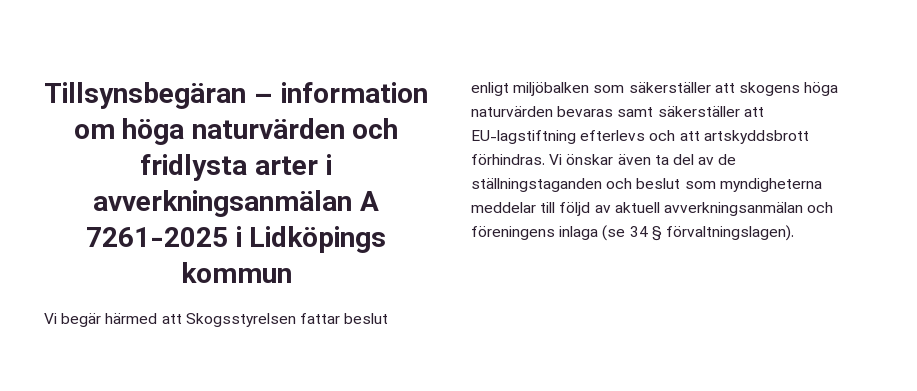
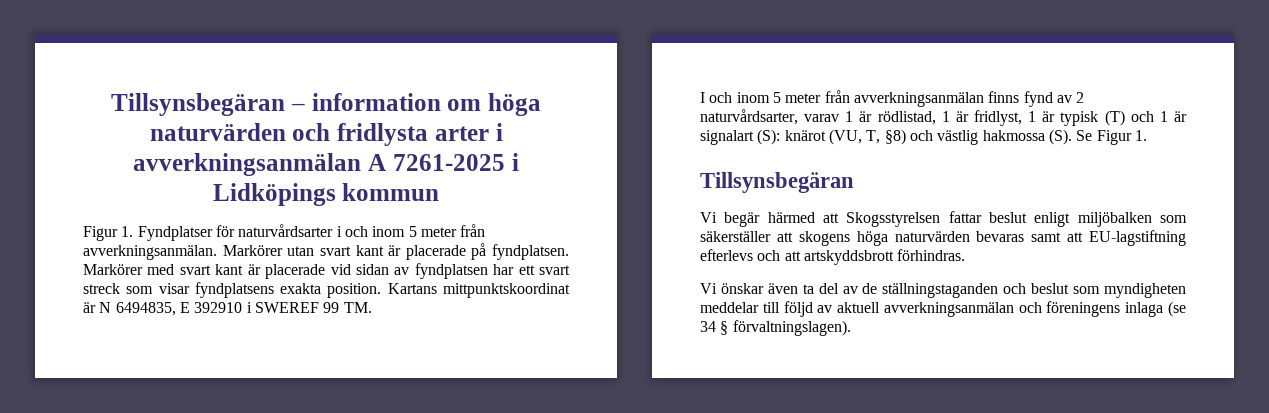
(292, 272) none -> [83,224,486,241] [83,243,569,260] [83,263,571,279] [83,282,570,298] [83,302,372,316] [700,90,1085,107] [700,109,1188,126] [700,129,1147,145] [700,172,854,193] // Figur 1. Fyndplatser för naturvårdsarter i och inom 5 meter från avverkningsanmälan. Markörer utan svart kant är placerade på fyndplatsen. Markörer med svart kant är placerade vid sidan av fyndplatsen har ett svart streck som visar fyndplatsens exakta position. Kartans mittpunktskoordinat är N 6494835, E 392910 i SWEREF 99 TM. // I och inom 5 meter från avverkningsanmälan finns fynd av 2 naturvårdsarter, varav 1 är rödlistad, 1 är fridlyst, 1 är typisk (T) och 1 är signalart (S): knärot (VU, T, §8) och västlig hakmossa (S). Se Figur 1. // Tillsynsbegäran
[657,106,740,117] säkerställer -> (1062, 237) none
(545, 159) none -> (966, 255) //
[719,178,822,192] myndigheterna -> [1104,283,1186,298] myndigheten

